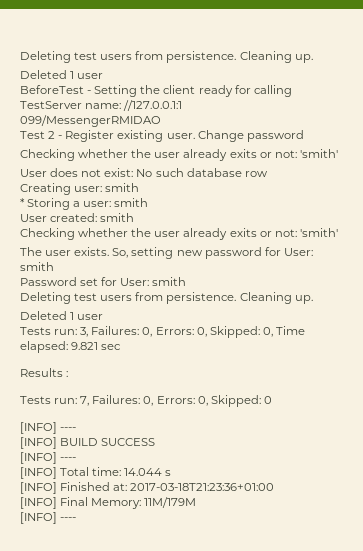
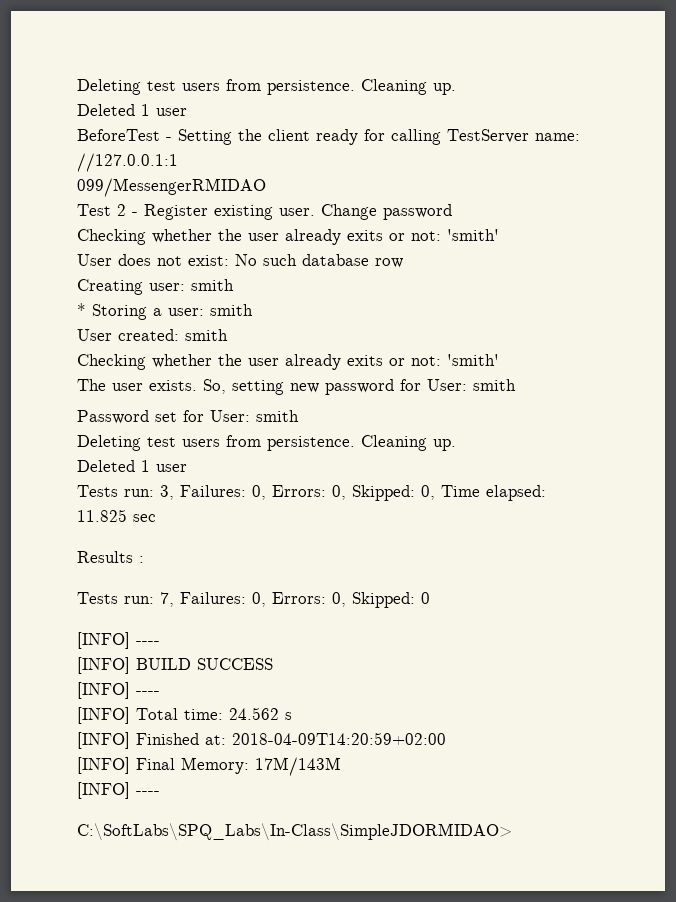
[71,342,99,350] 9.821 -> [77,509,127,522] 11.825
[124,468,163,476] 14.044 -> [229,707,279,720] 24.562
[130,483,275,491] 2017-03-18T21:23:36+01:00 -> [232,732,446,745] 2018-04-09T14:20:59+02:00
[144,497,197,508] [20,512,77,524] 11M/179M // [INFO] ---- -> [255,757,341,776] [77,782,160,799] [77,823,512,841] 17M/143M // [INFO] ---- // C:\SoftLabs\SPQ_Labs\In-Class\SimpleJDORMIDAO>

